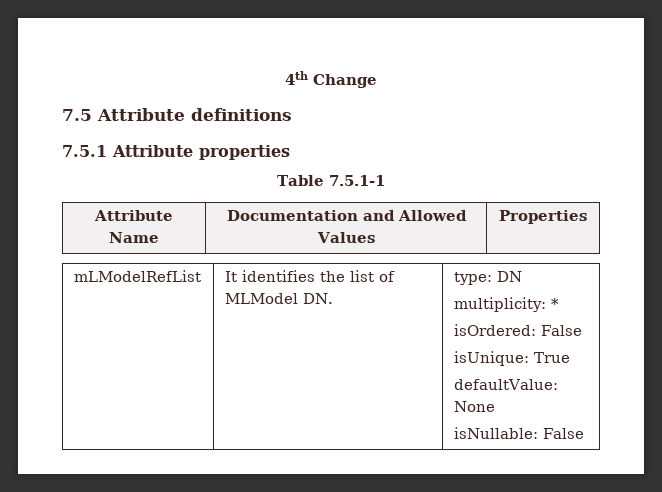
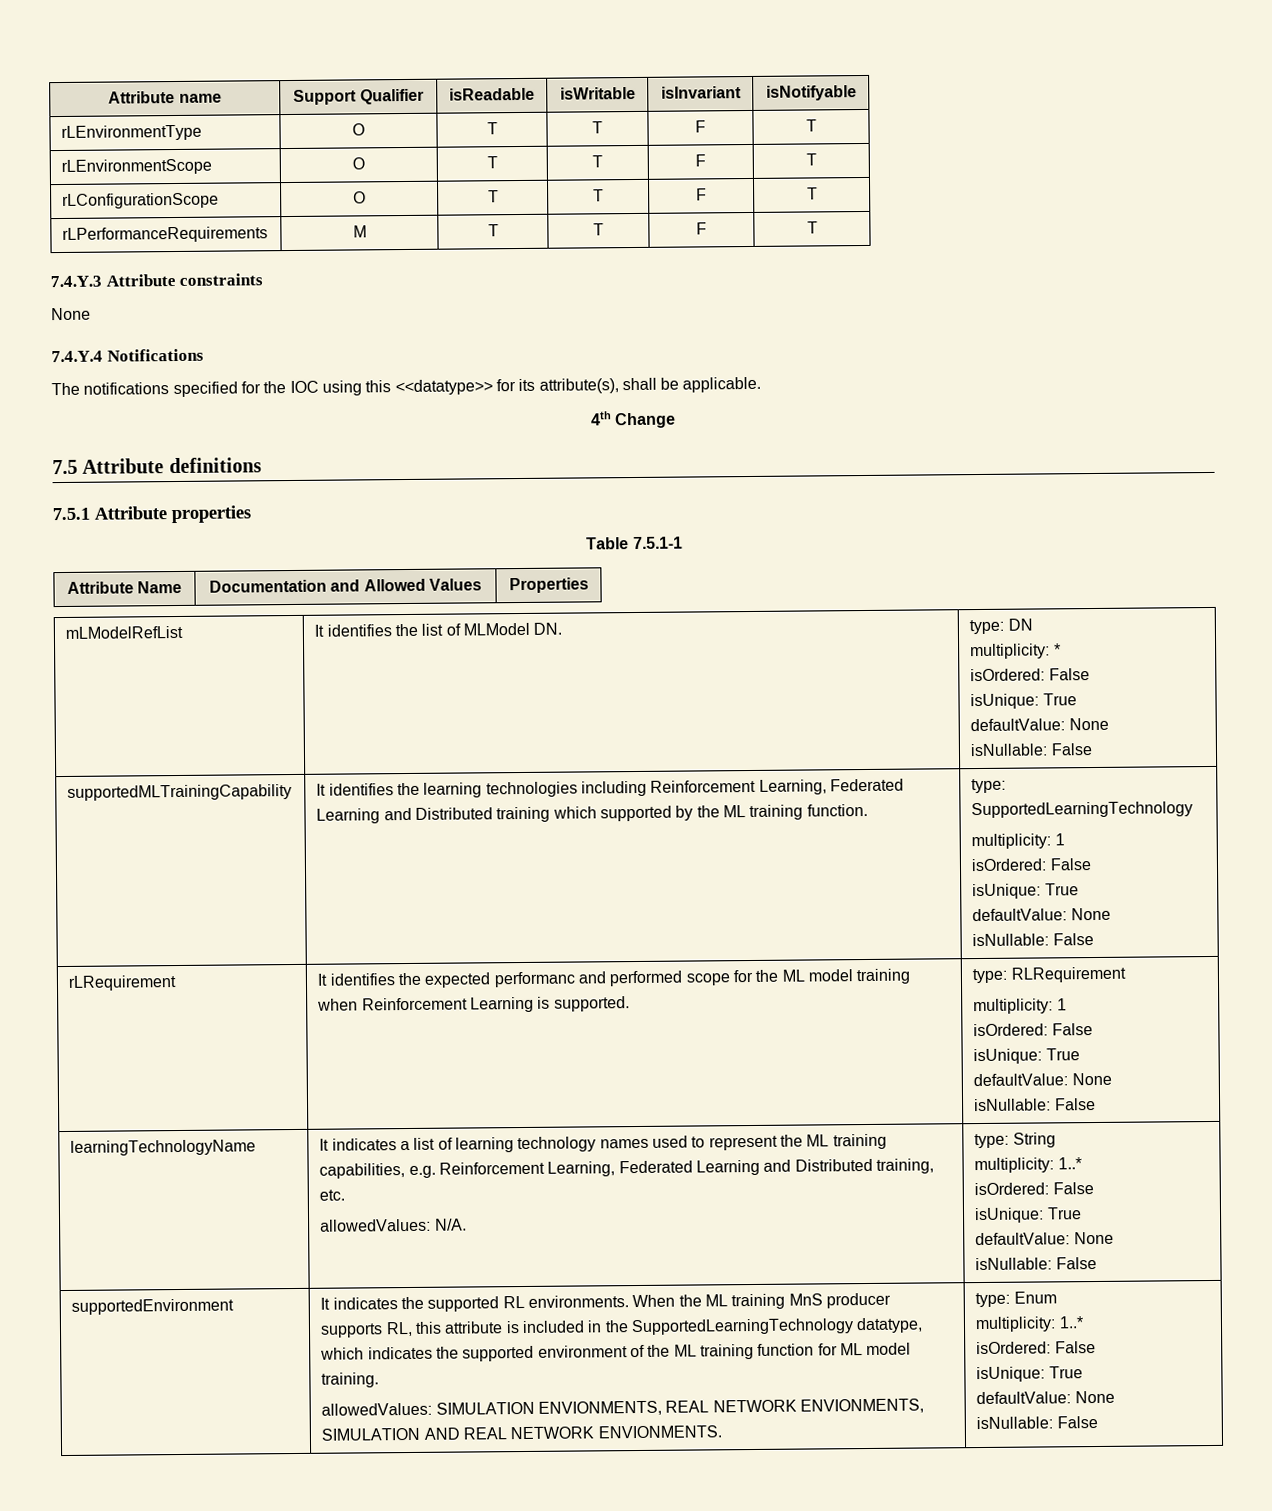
(285, 78) none -> [108,90,222,104] [293,88,424,105] [449,87,535,101] [559,86,636,100] [660,86,742,99] [765,85,857,101] [61,124,203,141] [352,123,365,136] [486,122,498,135] [592,121,603,134] [695,120,706,133] [805,119,817,132] [61,158,213,175] [352,157,365,170] [486,156,498,169] [592,155,603,168] [695,154,706,167] [805,153,817,166] [62,192,220,209] [353,191,366,204] [487,190,499,203] [593,189,604,202] [696,188,707,201] [806,187,818,200] [62,226,269,243] [352,225,367,238] [487,224,499,237] [593,223,604,236] [696,222,707,235] [806,221,818,234] [50,273,264,288] [51,307,91,321] [51,348,204,363] [51,376,762,398] Attribute name | Support Qualifier | isReadable | isWritable | isInvariant | isNotifyable // rLEnvironmentType | O | T | T | F | T // rLEnvironmentScope | O | T | T | F | T // rLConfigurationScope | O | T | T | F | T // rLPerformanceRequirements | M | T | T | F | T // 7.4.Y.3 Attribute constraints // None // 7.4.Y.4 Notifications // The notifications specified for the IOC using this <<datatype>> for its attribute(s), shall be applicable. //
(584, 433) none -> [67,784,293,801] [316,778,904,798] [316,803,868,824] [971,778,1007,794] [971,801,1194,819] [971,833,1065,850] [971,858,1092,872] [972,883,1079,900] [972,907,1111,922] [972,933,1094,947] [68,975,178,991] [317,968,912,988] [317,996,630,1013] [972,966,1126,984] [973,998,1067,1015] [973,1023,1093,1037] [973,1048,1080,1065] [973,1072,1112,1087] [974,1098,1096,1112] [70,1139,257,1156] [319,1133,887,1153] [319,1158,934,1179] [319,1189,346,1201] [320,1218,467,1232] [974,1132,1056,1149] [974,1157,1082,1174] [974,1182,1094,1196] [974,1207,1082,1224] [975,1231,1114,1246] [975,1257,1097,1271] [71,1298,235,1315] [320,1292,891,1312] [320,1317,924,1338] [320,1342,912,1362] [321,1372,380,1388] [321,1398,924,1416] [321,1425,722,1441] [975,1291,1057,1308] [975,1316,1084,1333] [976,1341,1096,1355] [976,1366,1083,1383] [976,1390,1115,1405] [976,1415,1098,1430] // supportedMLTrainingCapability | It identifies the learning technologies including Reinforcement Learning, Federated Learning and Distributed training which supported by the ML training function. | type: SupportedLearningTechnology // multiplicity: 1 // isOrdered: False // isUnique: True // defaultValue: None // isNullable: False // rLRequirement | It identifies the expected performanc and performed scope for the ML model training when Reinforcement Learning is supported. | type: RLRequirement // multiplicity: 1 // isOrdered: False // isUnique: True // defaultValue: None // isNullable: False // learningTechnologyName | It indicates a list of learning technology names used to represent the ML training capabilities, e.g. Reinforcement Learning, Federated Learning and Distributed training, etc. // allowedValues: N/A. | type: String // multiplicity: 1..* // isOrdered: False // isUnique: True // defaultValue: None // isNullable: False // supportedEnvironment | It indicates the supported RL environments. When the ML training MnS producer supports RL, this attribute is included in the SupportedLearningTechnology datatype, which indicates the supported environment of the ML training function for ML model training. // allowedValues: SIMULATION ENVIONMENTS, REAL NETWORK ENVIONMENTS, SIMULATION AND REAL NETWORK ENVIONMENTS. | type: Enum // multiplicity: 1..* // isOrdered: False // isUnique: True // defaultValue: None // isNullable: False

